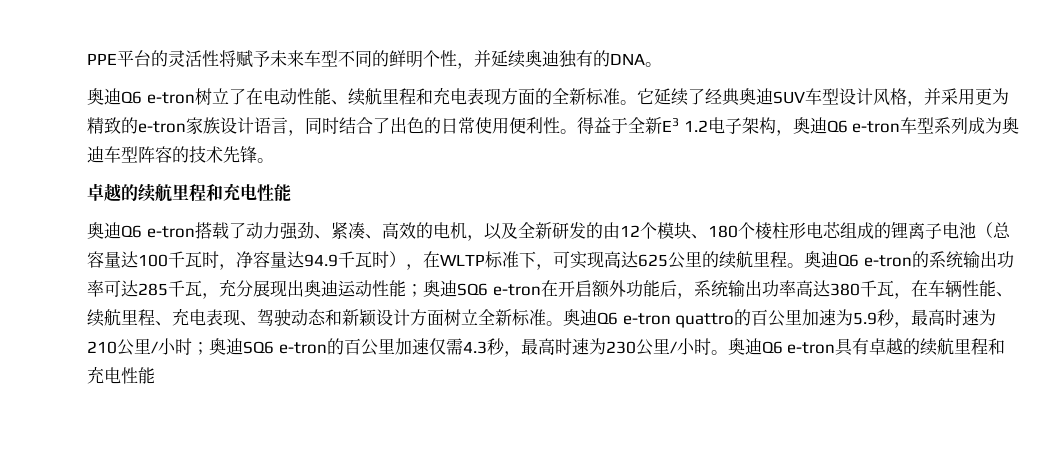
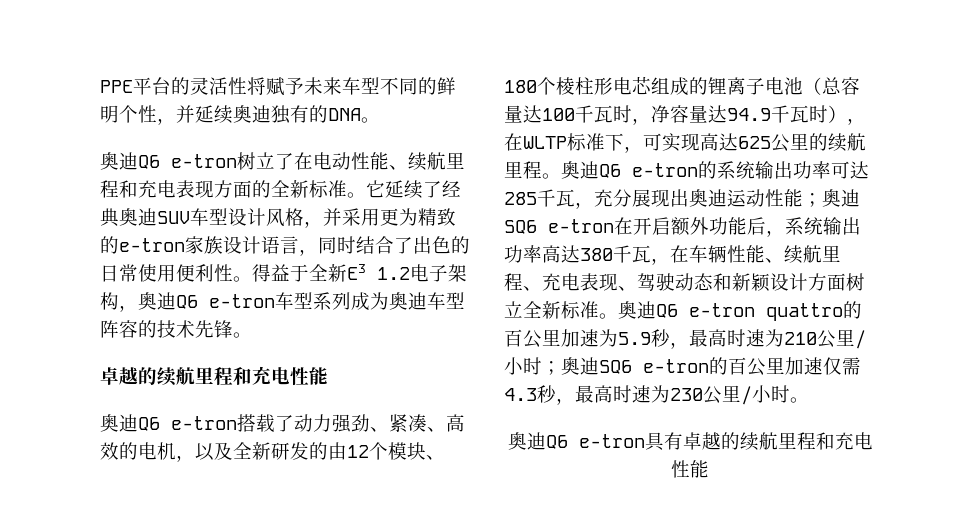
(728, 352) none -> (809, 400) //

